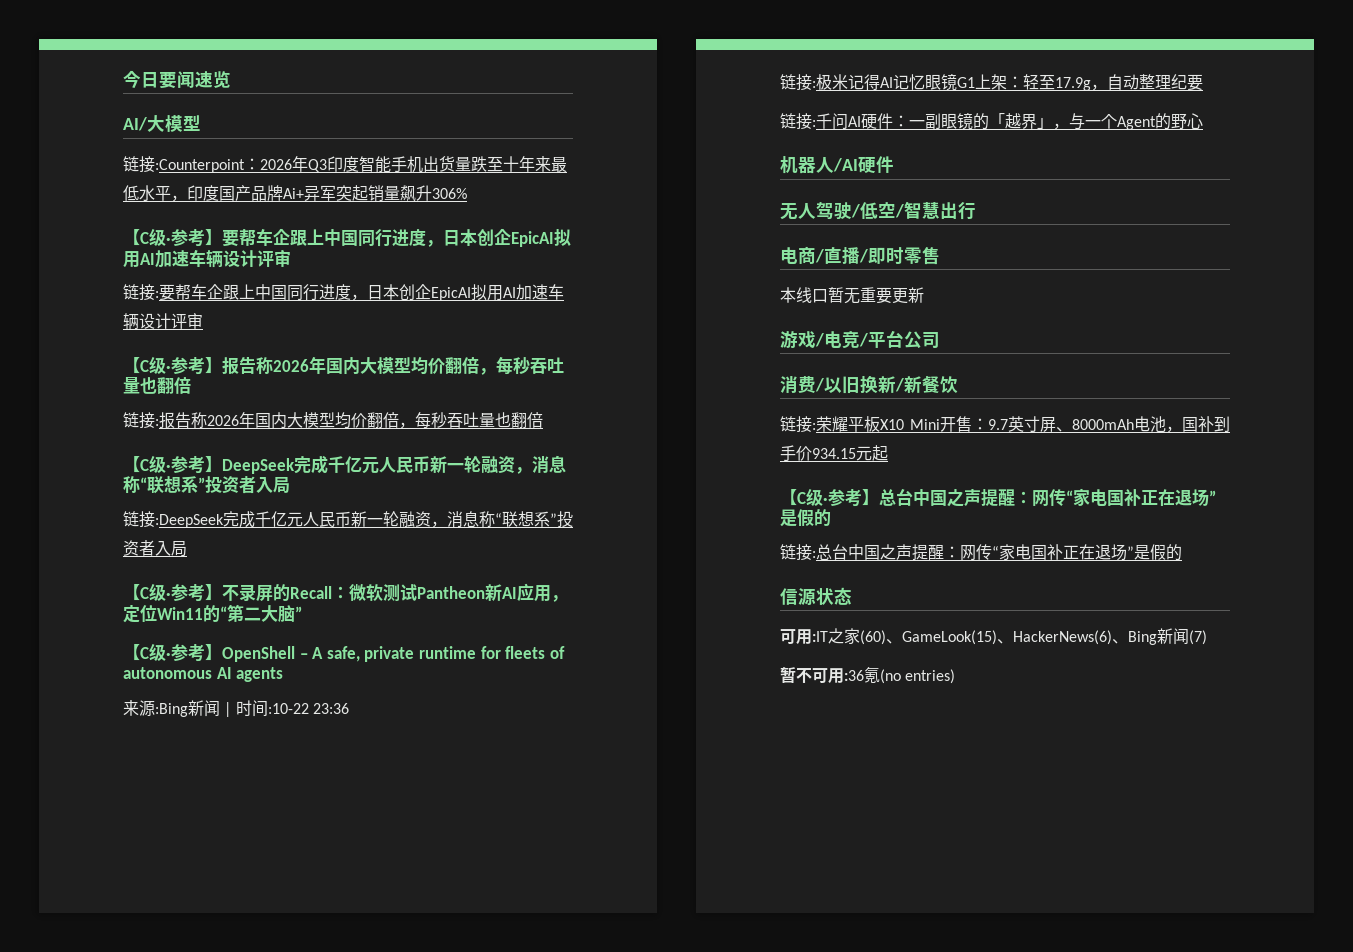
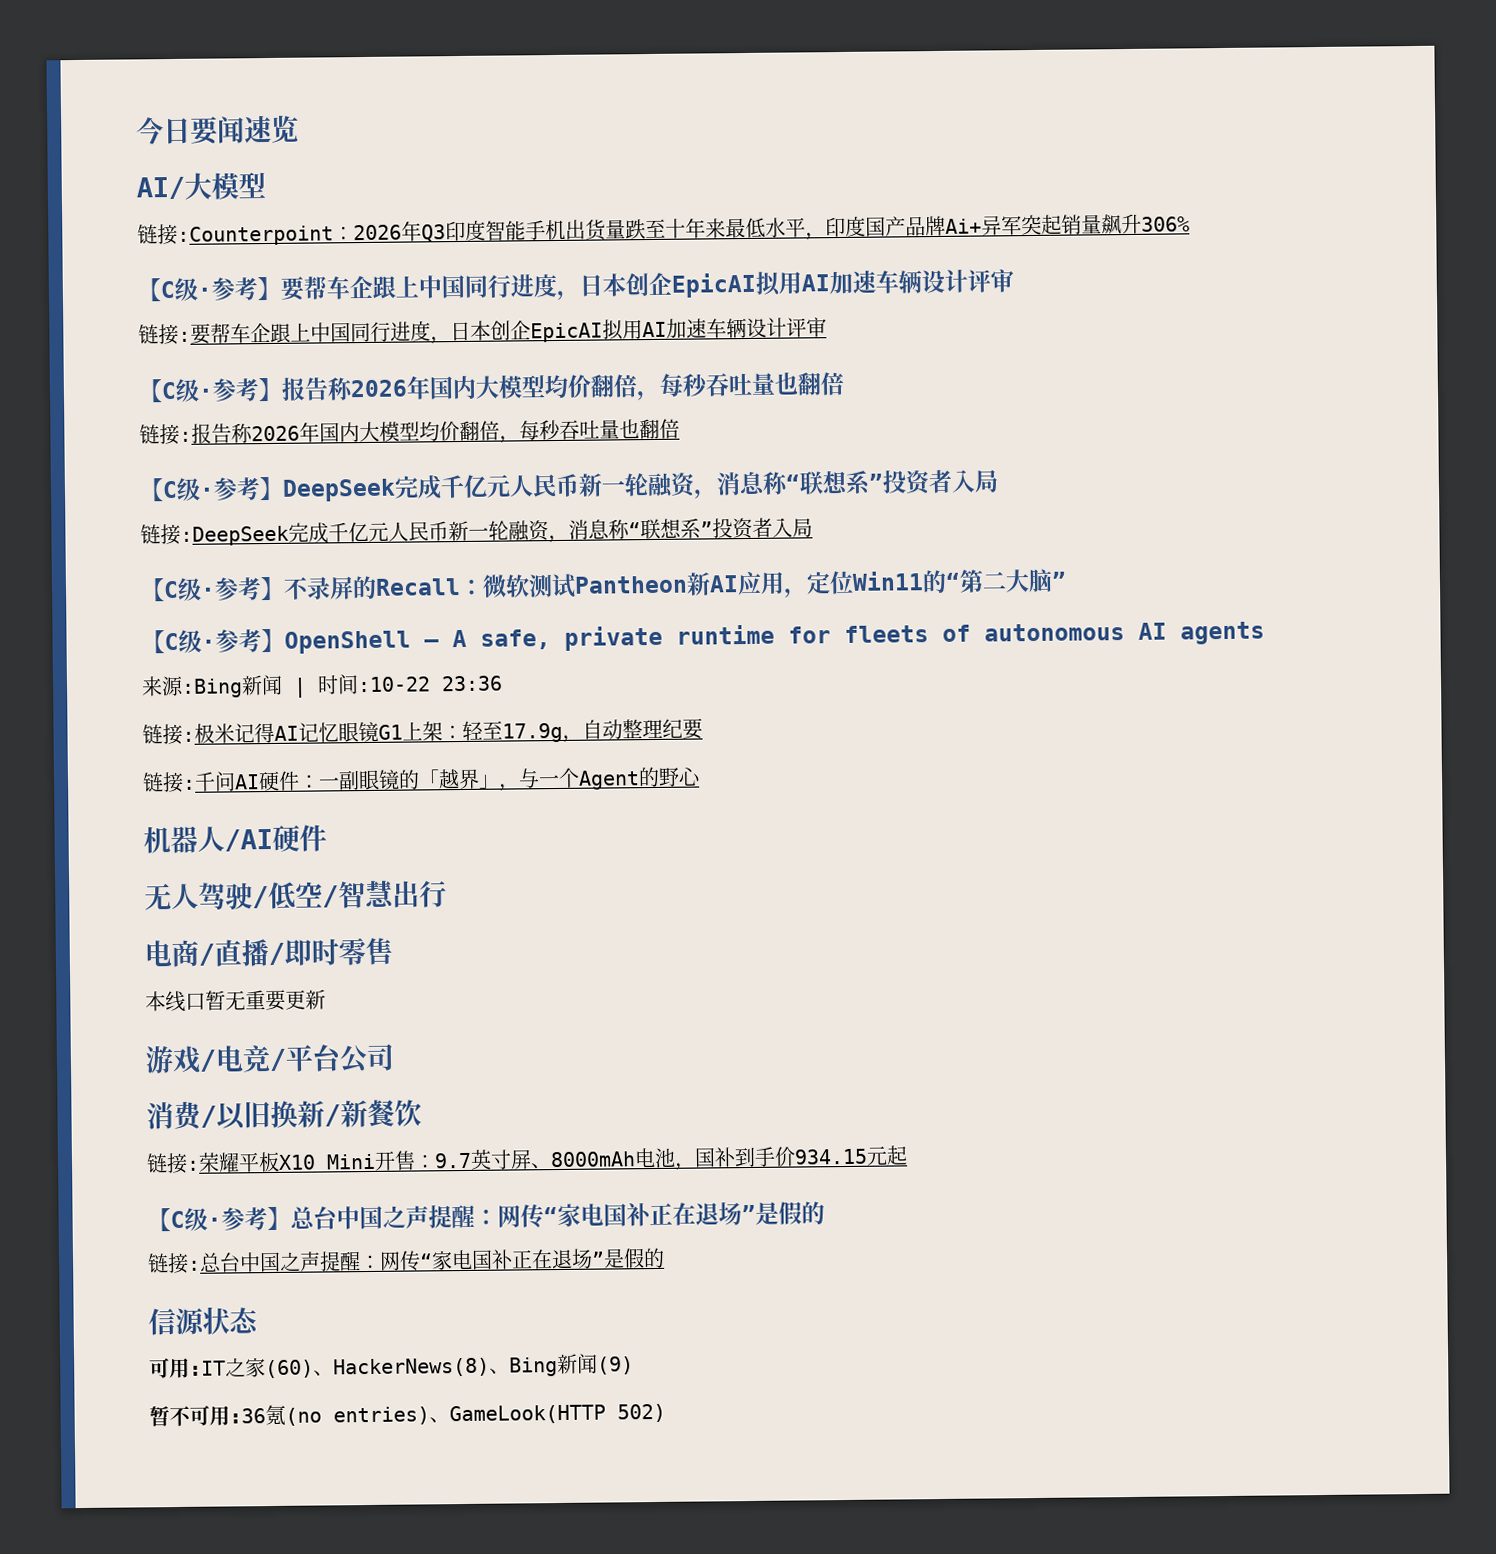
[902,630,1112,645] GameLook(15)、HackerNews(6) -> [333,1357,490,1378] HackerNews(8)
[1189,630,1207,645] (7) -> [597,1356,634,1375] (9)
(956, 676) none -> [429,1403,666,1425] 、GameLook(HTTP 502)

